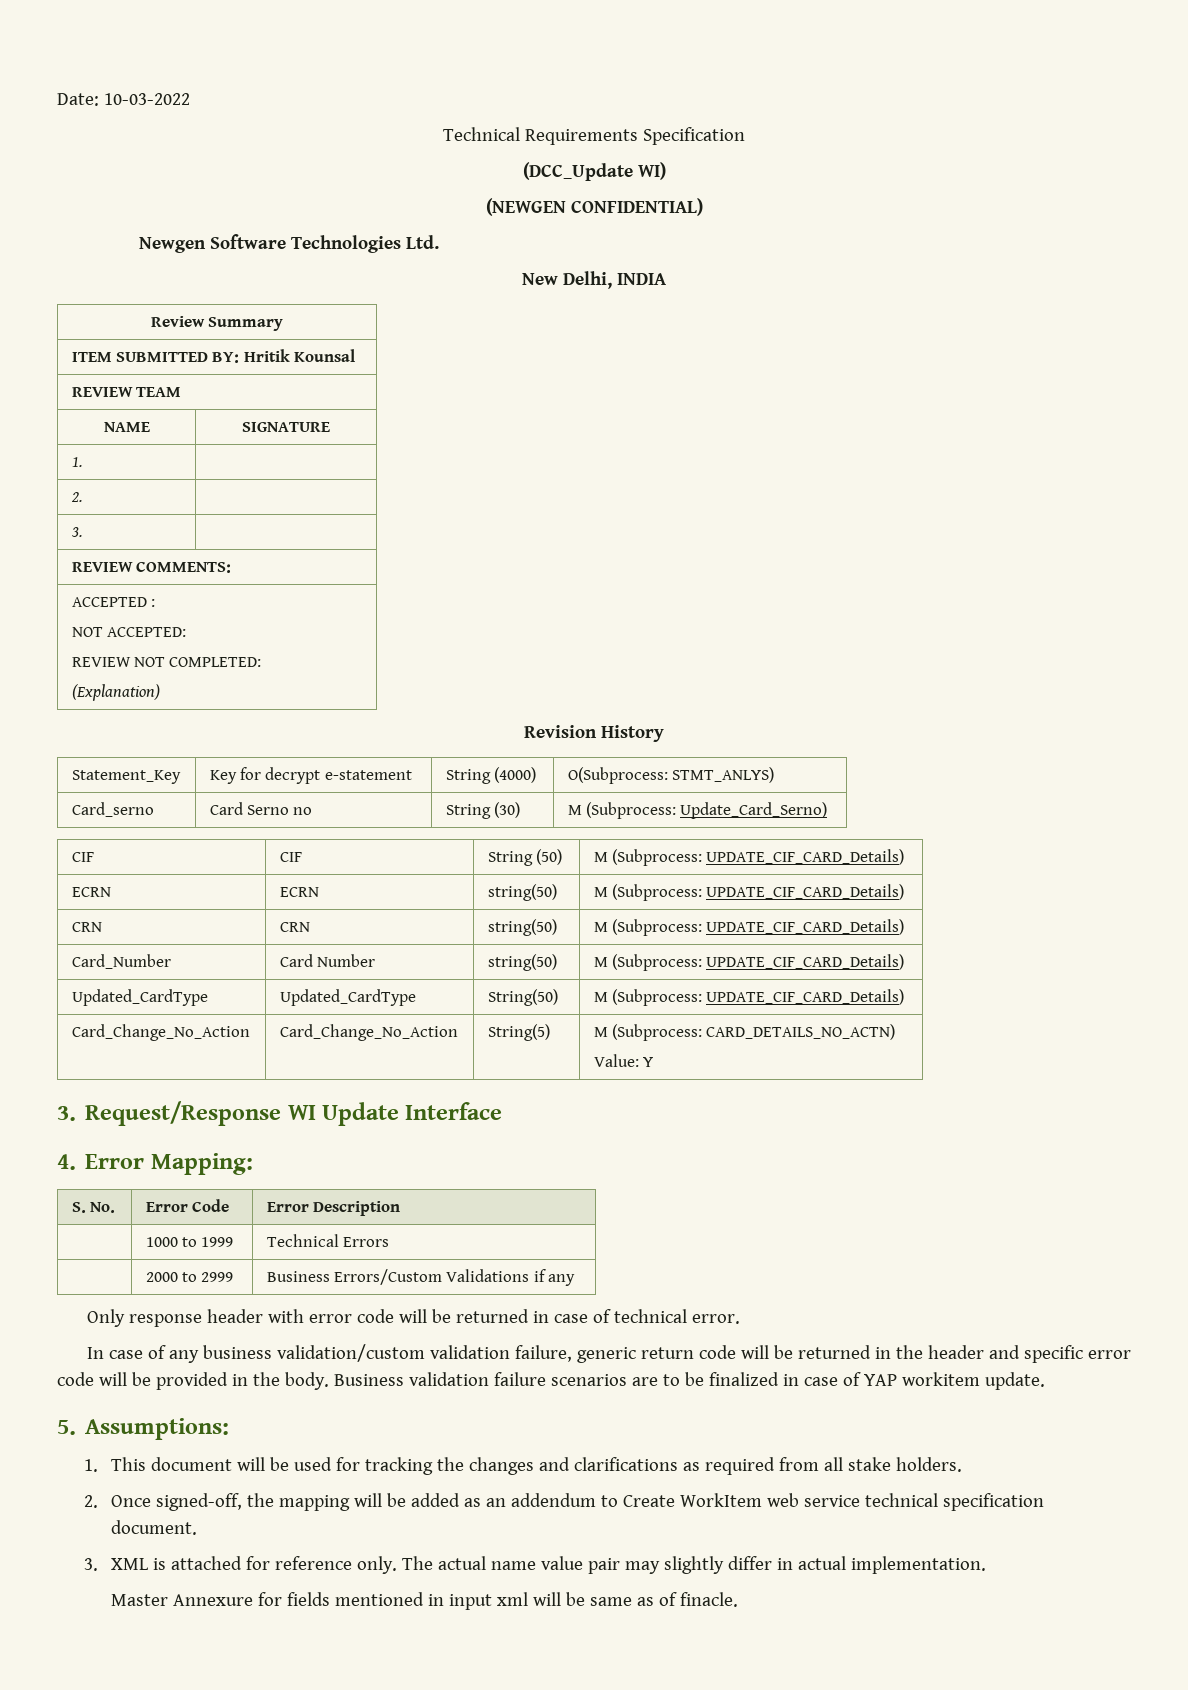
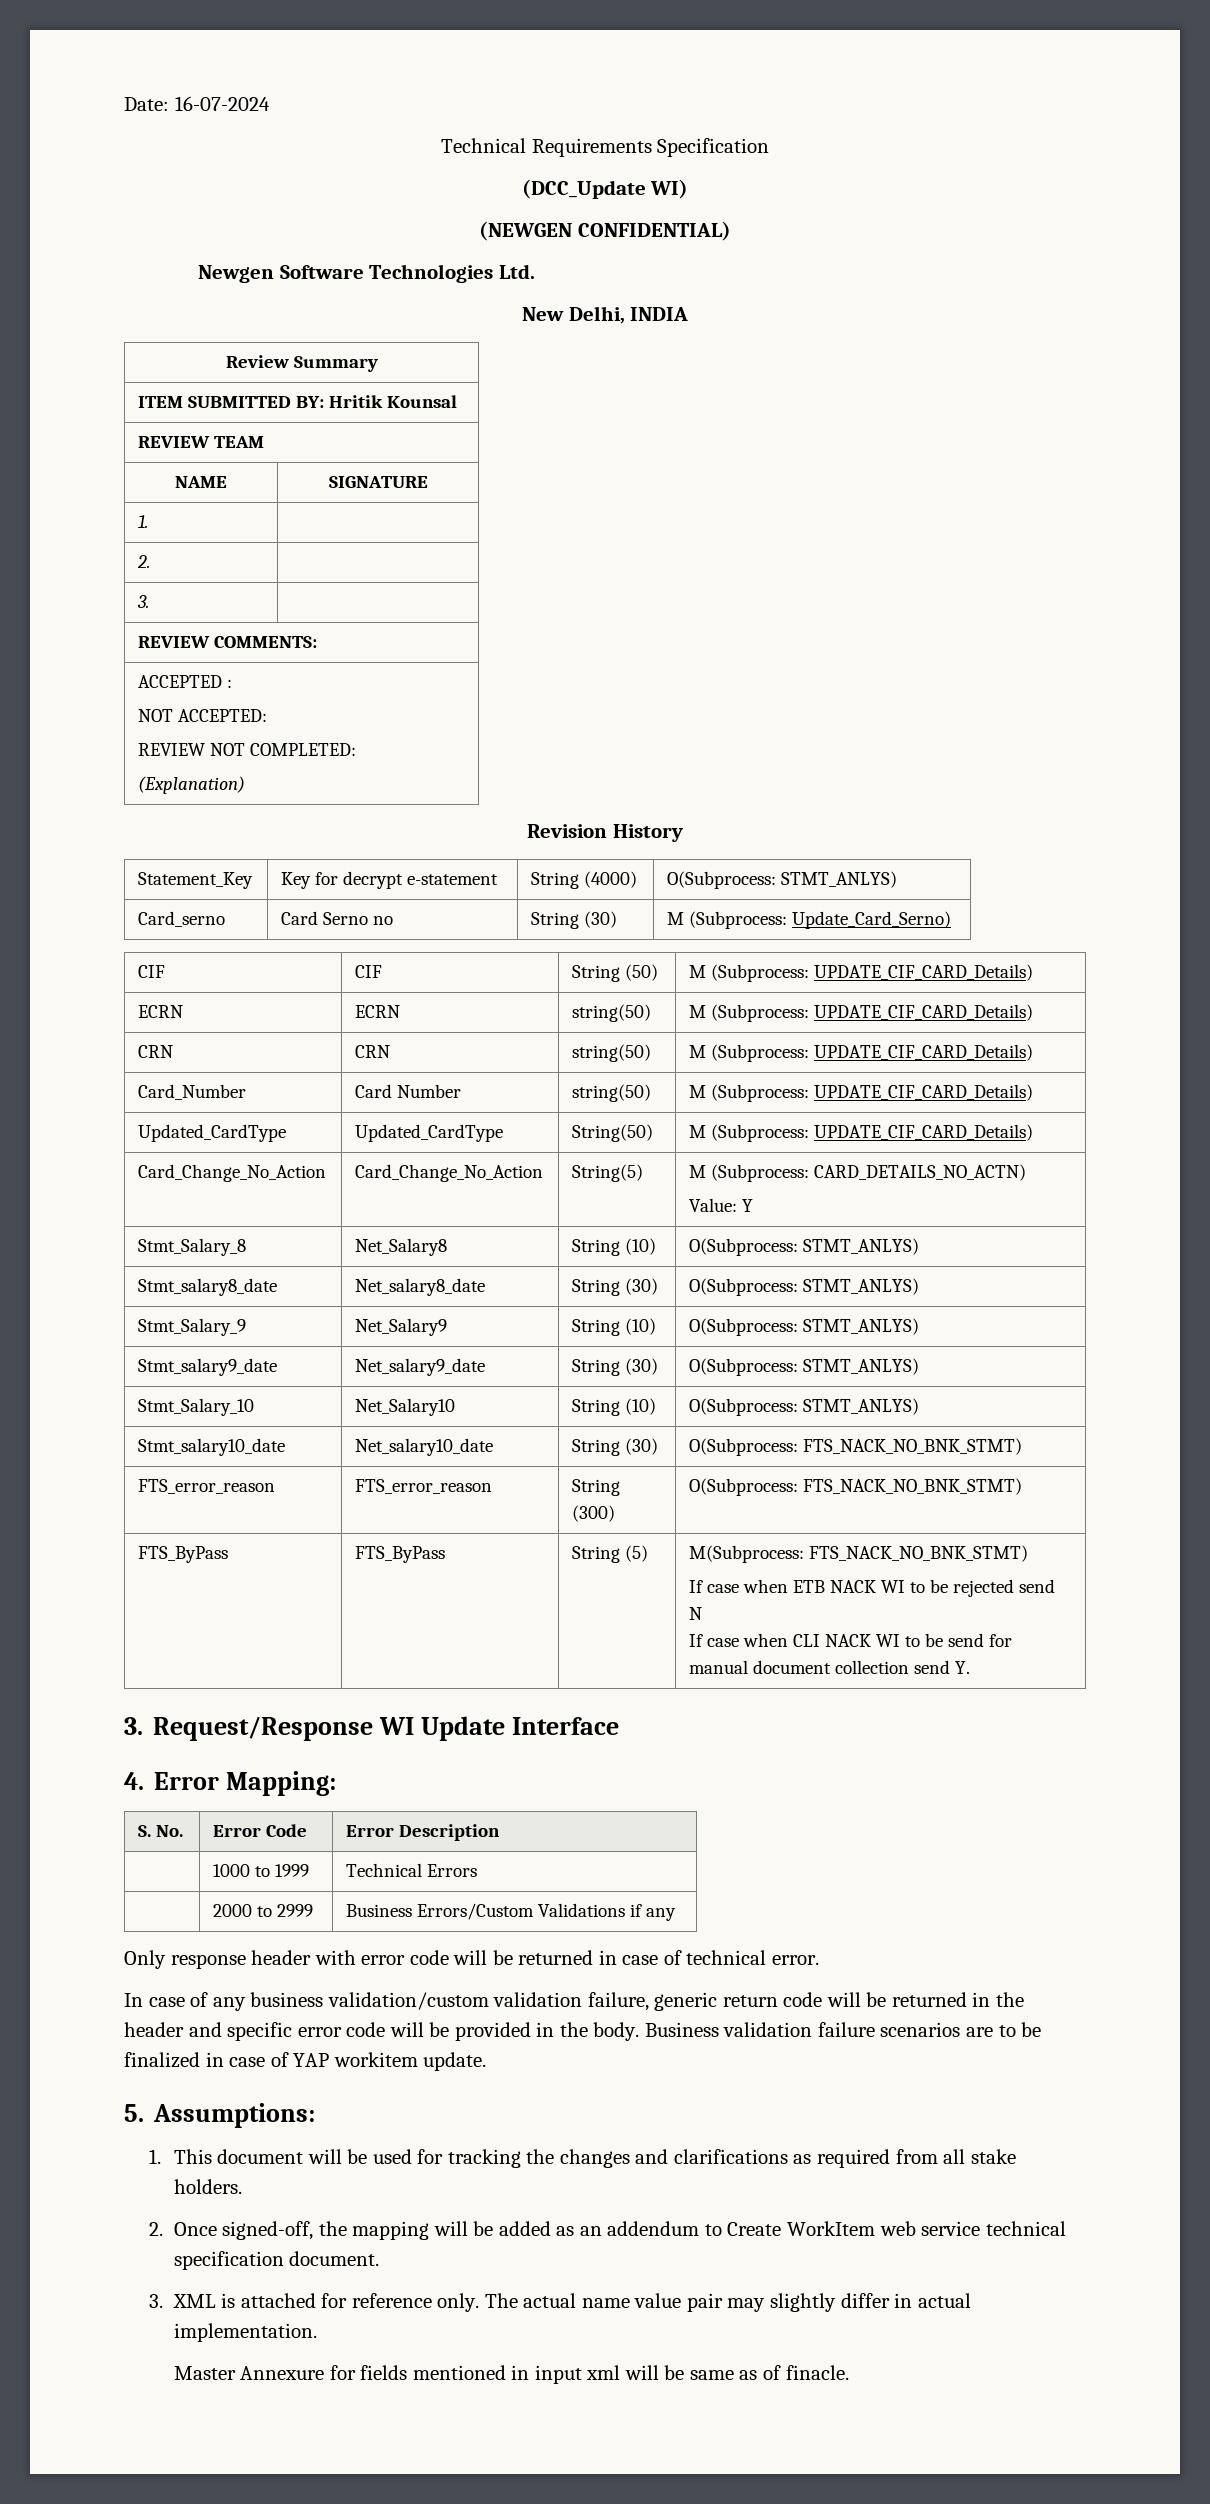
[103,93,190,105] 10-03-2022 -> [174,96,270,111] 16-07-2024
(654, 1062) none -> [138,1238,247,1256] [355,1238,448,1256] [572,1238,657,1256] [689,1238,920,1256] [138,1278,278,1296] [355,1278,486,1296] [572,1278,659,1296] [689,1278,920,1296] [138,1318,247,1336] [355,1318,448,1336] [572,1318,657,1336] [689,1318,920,1336] [138,1358,278,1376] [355,1358,486,1376] [572,1358,659,1376] [689,1358,920,1376] [138,1398,255,1416] [355,1398,456,1416] [572,1398,657,1416] [689,1398,920,1416] [138,1438,286,1456] [355,1438,494,1456] [572,1438,659,1456] [689,1438,1023,1456] [138,1479,276,1494] [355,1479,493,1494] [572,1479,621,1496] [572,1505,616,1522] [689,1478,1023,1496] [138,1546,229,1563] [355,1546,446,1563] [572,1545,649,1563] [689,1545,1029,1563] [689,1579,1056,1597] [689,1607,703,1620] [689,1633,1013,1647] [689,1660,971,1674] // Stmt_Salary_8 | Net_Salary8 | String (10) | O(Subprocess: STMT_ANLYS) // Stmt_salary8_date | Net_salary8_date | String (30) | O(Subprocess: STMT_ANLYS) // Stmt_Salary_9 | Net_Salary9 | String (10) | O(Subprocess: STMT_ANLYS) // Stmt_salary9_date | Net_salary9_date | String (30) | O(Subprocess: STMT_ANLYS) // Stmt_Salary_10 | Net_Salary10 | String (10) | O(Subprocess: STMT_ANLYS) // Stmt_salary10_date | Net_salary10_date | String (30) | O(Subprocess: FTS_NACK_NO_BNK_STMT) // FTS_error_reason | FTS_error_reason | String (300) | O(Subprocess: FTS_NACK_NO_BNK_STMT) // FTS_ByPass | FTS_ByPass | String (5) | M(Subprocess: FTS_NACK_NO_BNK_STMT) // If case when ETB NACK WI to be rejected send N // If case when CLI NACK WI to be send for manual document collection send Y.

